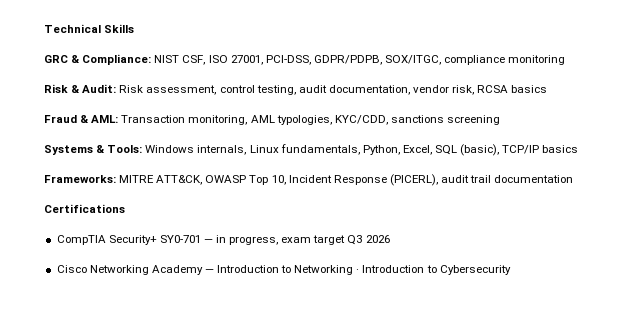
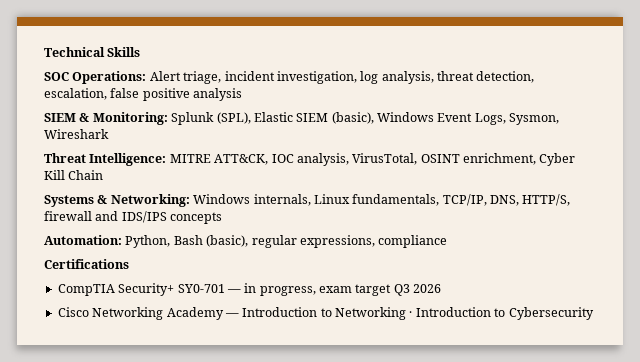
[44,54,566,65] [44,84,548,95] [44,115,500,125] GRC & Compliance: NIST CSF, ISO 27001, PCI-DSS, GDPR/PDPB, SOX/ITGC, compliance monitoring // Risk & Audit: Risk assessment, control testing, audit documentation, vendor risk, RCSA basics // Fraud & AML: Transaction monitoring, AML typologies, KYC/CDD, sanctions screening -> [44,71,535,84] [44,88,243,101] [44,112,560,125] [44,129,109,139] [44,153,576,166] [44,170,104,180] SOC Operations: Alert triage, incident investigation, log analysis, threat detection, escalation, false positive analysis // SIEM & Monitoring: Splunk (SPL), Elastic SIEM (basic), Windows Event Logs, Sysmon, Wireshark // Threat Intelligence: MITRE ATT&CK, IOC analysis, VirusTotal, OSINT enrichment, Cyber Kill Chain
[107,145,143,153] Tools: -> [110,194,190,207] Networking:
[362,144,579,156] [44,174,574,186] Python, Excel, SQL (basic), TCP/IP basics // Frameworks: MITRE ATT&CK, OWASP Top 10, Incident Response (PICERL), audit trail documentation -> [442,194,571,206] [44,211,223,224] [44,235,448,248] TCP/IP, DNS, HTTP/S, firewall and IDS/IPS concepts // Automation: Python, Bash (basic), regular expressions, compliance

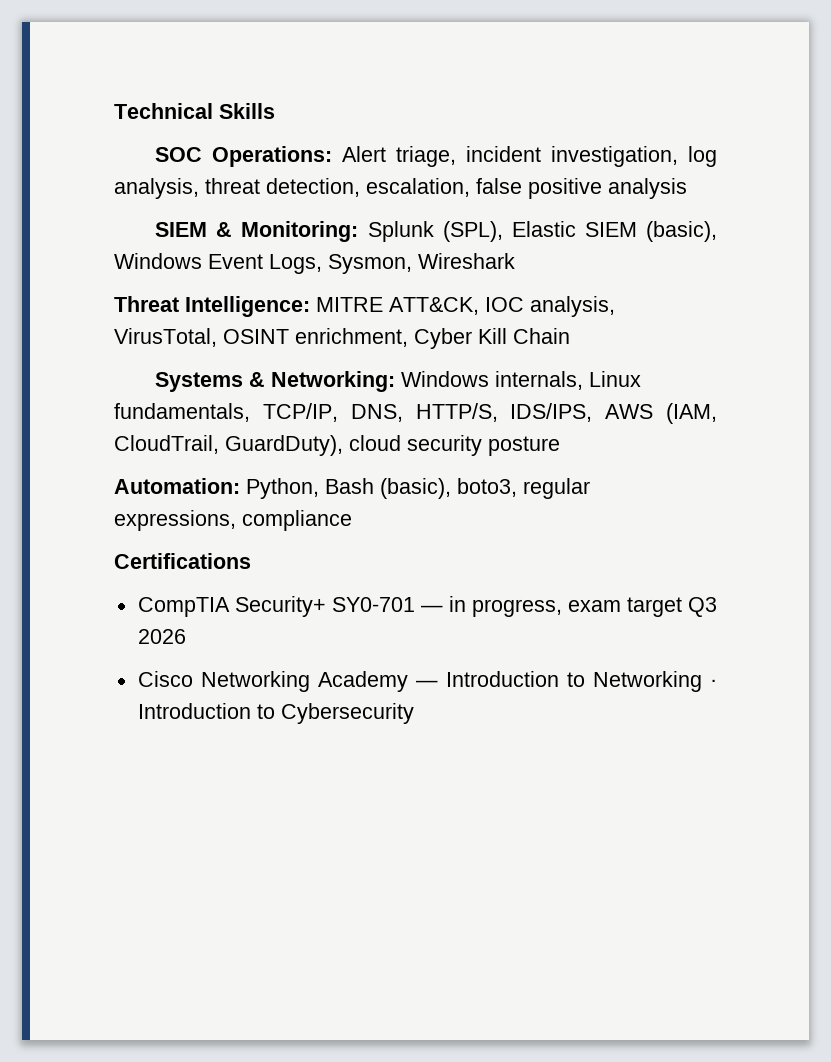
[44,211,223,224] firewall and IDS/IPS concepts -> [510,403,717,424] [114,435,560,456] IDS/IPS, AWS (IAM, CloudTrail, GuardDuty), cloud security posture
(249, 241) none -> [457,478,517,497] boto3,

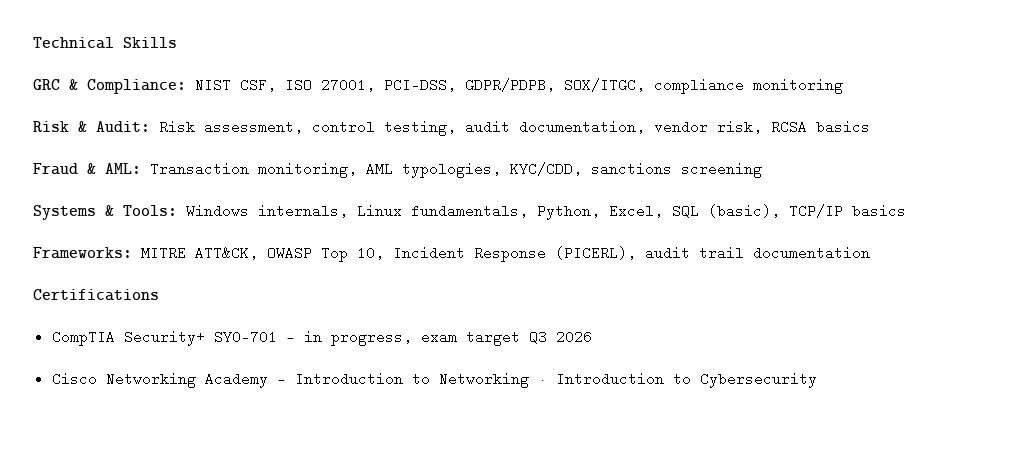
[155,146,718,167] [114,178,687,199] [155,221,717,242] [114,253,515,274] [114,296,615,317] [114,328,570,349] SOC Operations: Alert triage, incident investigation, log analysis, threat detection, escalation, false positive analysis // SIEM & Monitoring: Splunk (SPL), Elastic SIEM (basic), Windows Event Logs, Sysmon, Wireshark // Threat Intelligence: MITRE ATT&CK, IOC analysis, VirusTotal, OSINT enrichment, Cyber Kill Chain -> [33,78,843,94] [33,120,870,136] [33,162,762,178] GRC & Compliance: NIST CSF, ISO 27001, PCI-DSS, GDPR/PDPB, SOX/ITGC, compliance monitoring // Risk & Audit: Risk assessment, control testing, audit documentation, vendor risk, RCSA basics // Fraud & AML: Transaction monitoring, AML typologies, KYC/CDD, sanctions screening
[271,371,396,392] Networking: -> [123,205,177,216] Tools:
[262,403,717,424] [114,435,560,456] [114,478,590,499] [114,510,352,531] TCP/IP, DNS, HTTP/S, IDS/IPS, AWS (IAM, CloudTrail, GuardDuty), cloud security posture // Automation: Python, Bash (basic), boto3, regular expressions, compliance -> [537,204,906,220] [33,246,870,262] Python, Excel, SQL (basic), TCP/IP basics // Frameworks: MITRE ATT&CK, OWASP Top 10, Incident Response (PICERL), audit trail documentation

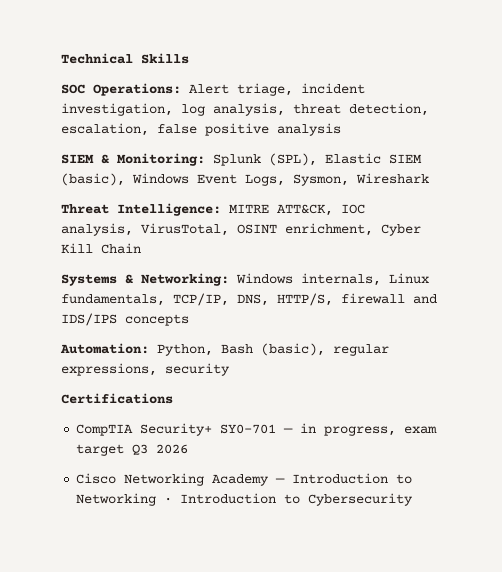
[33,78,843,94] [33,120,870,136] [33,162,762,178] GRC & Compliance: NIST CSF, ISO 27001, PCI-DSS, GDPR/PDPB, SOX/ITGC, compliance monitoring // Risk & Audit: Risk assessment, control testing, audit documentation, vendor risk, RCSA basics // Fraud & AML: Transaction monitoring, AML typologies, KYC/CDD, sanctions screening -> [61,83,365,96] [61,103,429,116] [61,123,341,136] [61,153,422,166] [61,173,429,186] [61,203,365,216] [61,223,421,236] [61,243,141,254] SOC Operations: Alert triage, incident investigation, log analysis, threat detection, escalation, false positive analysis // SIEM & Monitoring: Splunk (SPL), Elastic SIEM (basic), Windows Event Logs, Sysmon, Wireshark // Threat Intelligence: MITRE ATT&CK, IOC analysis, VirusTotal, OSINT enrichment, Cyber Kill Chain
[123,205,177,216] Tools: -> [141,273,229,286] Networking:
[537,204,906,220] [33,246,870,262] Python, Excel, SQL (basic), TCP/IP basics // Frameworks: MITRE ATT&CK, OWASP Top 10, Incident Response (PICERL), audit trail documentation -> [173,293,437,306] [61,313,189,326] [60,343,389,356] [61,363,230,376] TCP/IP, DNS, HTTP/S, firewall and IDS/IPS concepts // Automation: Python, Bash (basic), regular expressions, security

